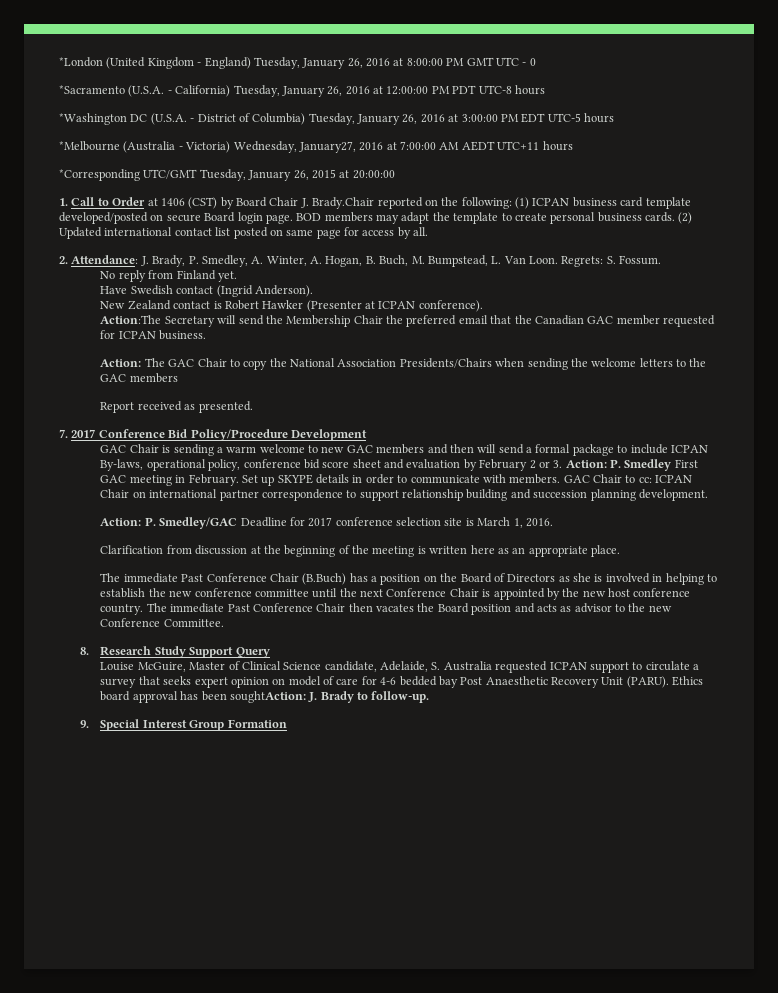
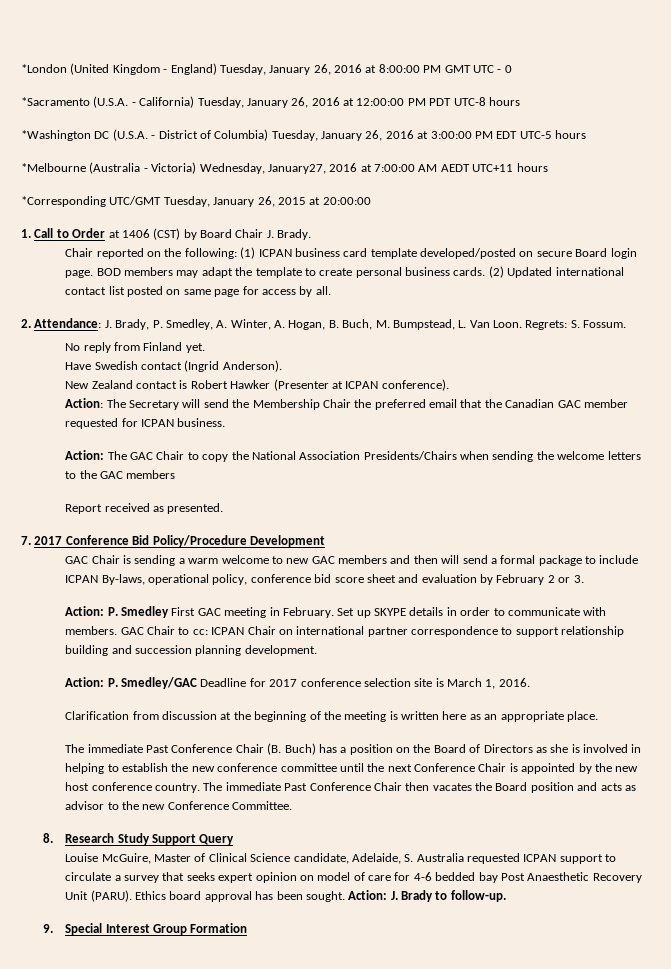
[312,197,375,209] Brady.Chair -> [277,229,312,240] [65,248,94,257] Brady. // Chair
[100,315,162,324] Action:The -> [65,398,126,408] Action: The
(563, 464) none -> (584, 579) //
[302,573,347,585] (B.Buch) -> [267,743,316,755] (B. Buch)
[229,691,306,703] soughtAction: -> [305,890,388,902] sought. Action:

